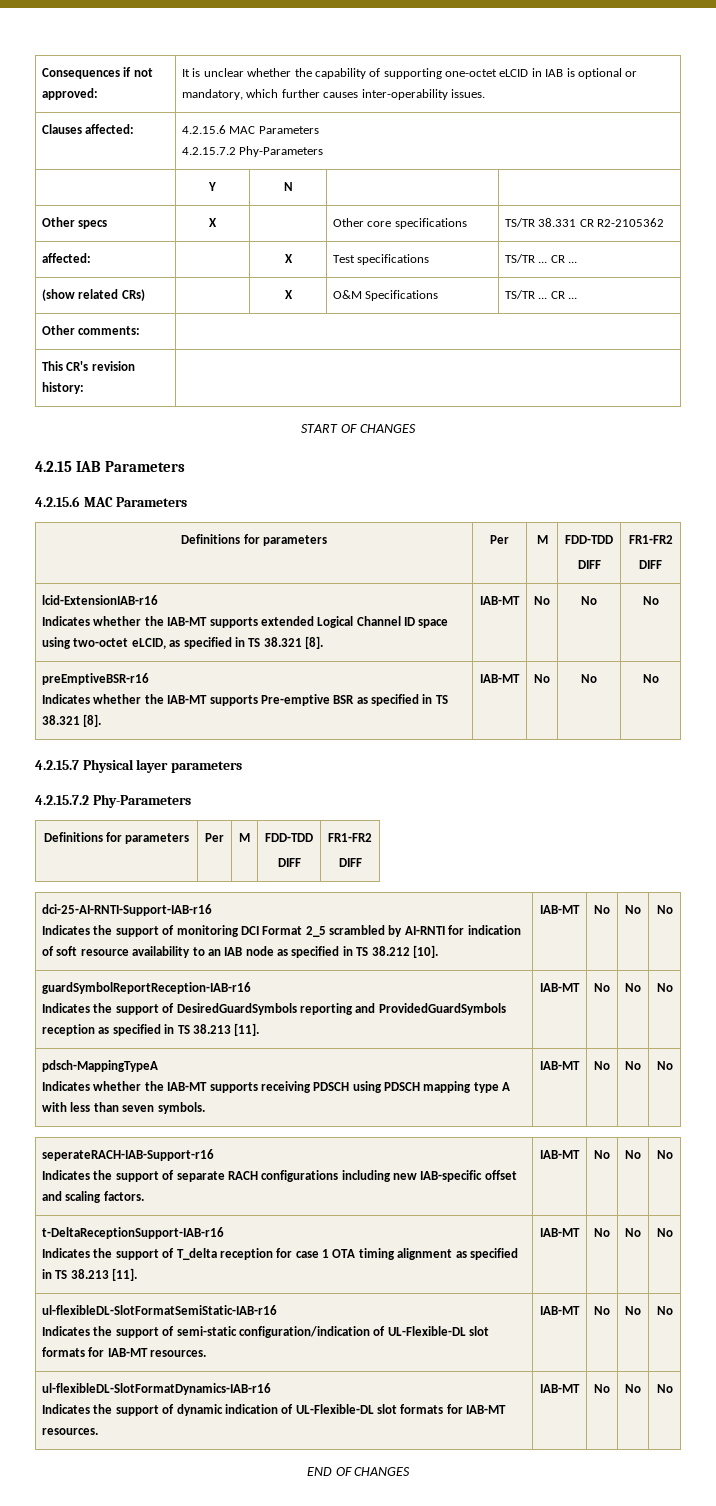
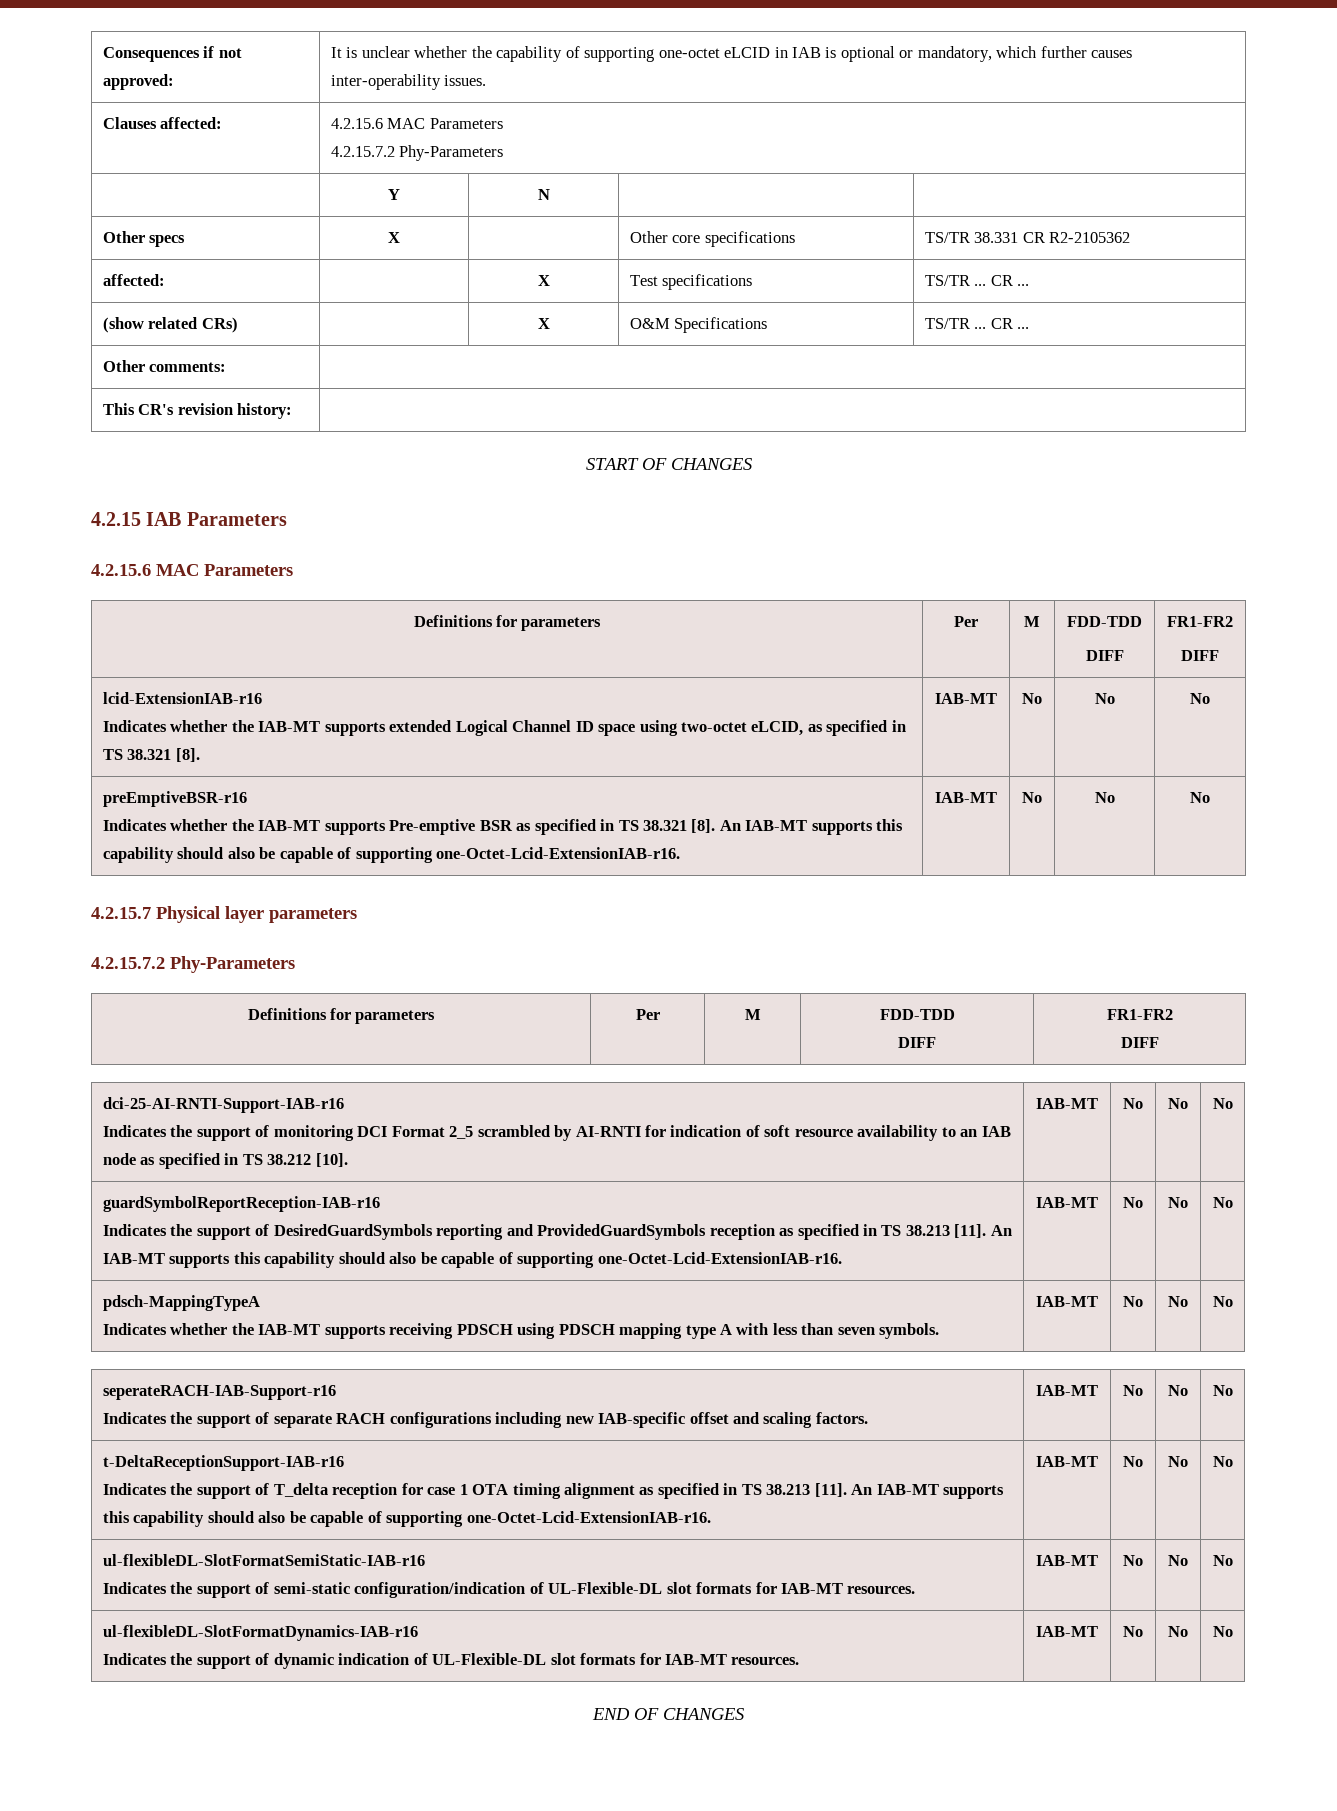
(102, 720) none -> [719,819,904,835] [102,847,681,863] An IAB-MT supports this capability should also be capable of supporting one-Octet-Lcid-ExtensionIAB-r16.
(260, 1029) none -> [990,1225,1012,1236] [102,1252,842,1268] An IAB-MT supports this capability should also be capable of supporting one-Octet-Lcid-ExtensionIAB-r16.
(138, 1274) none -> [851,1484,1005,1499] [102,1511,711,1527] An IAB-MT supports this capability should also be capable of supporting one-Octet-Lcid-ExtensionIAB-r16.

